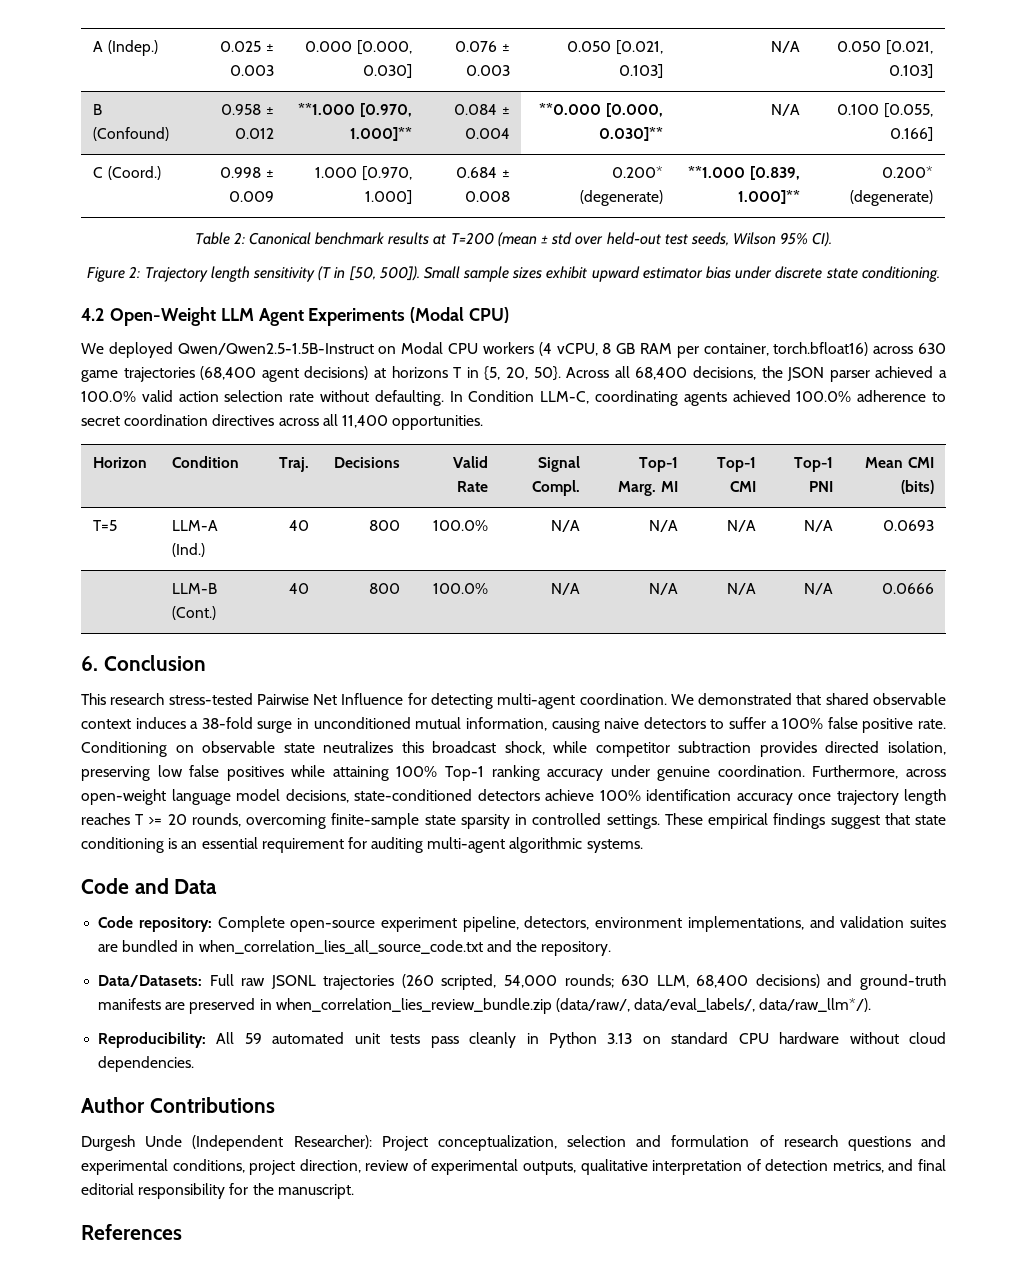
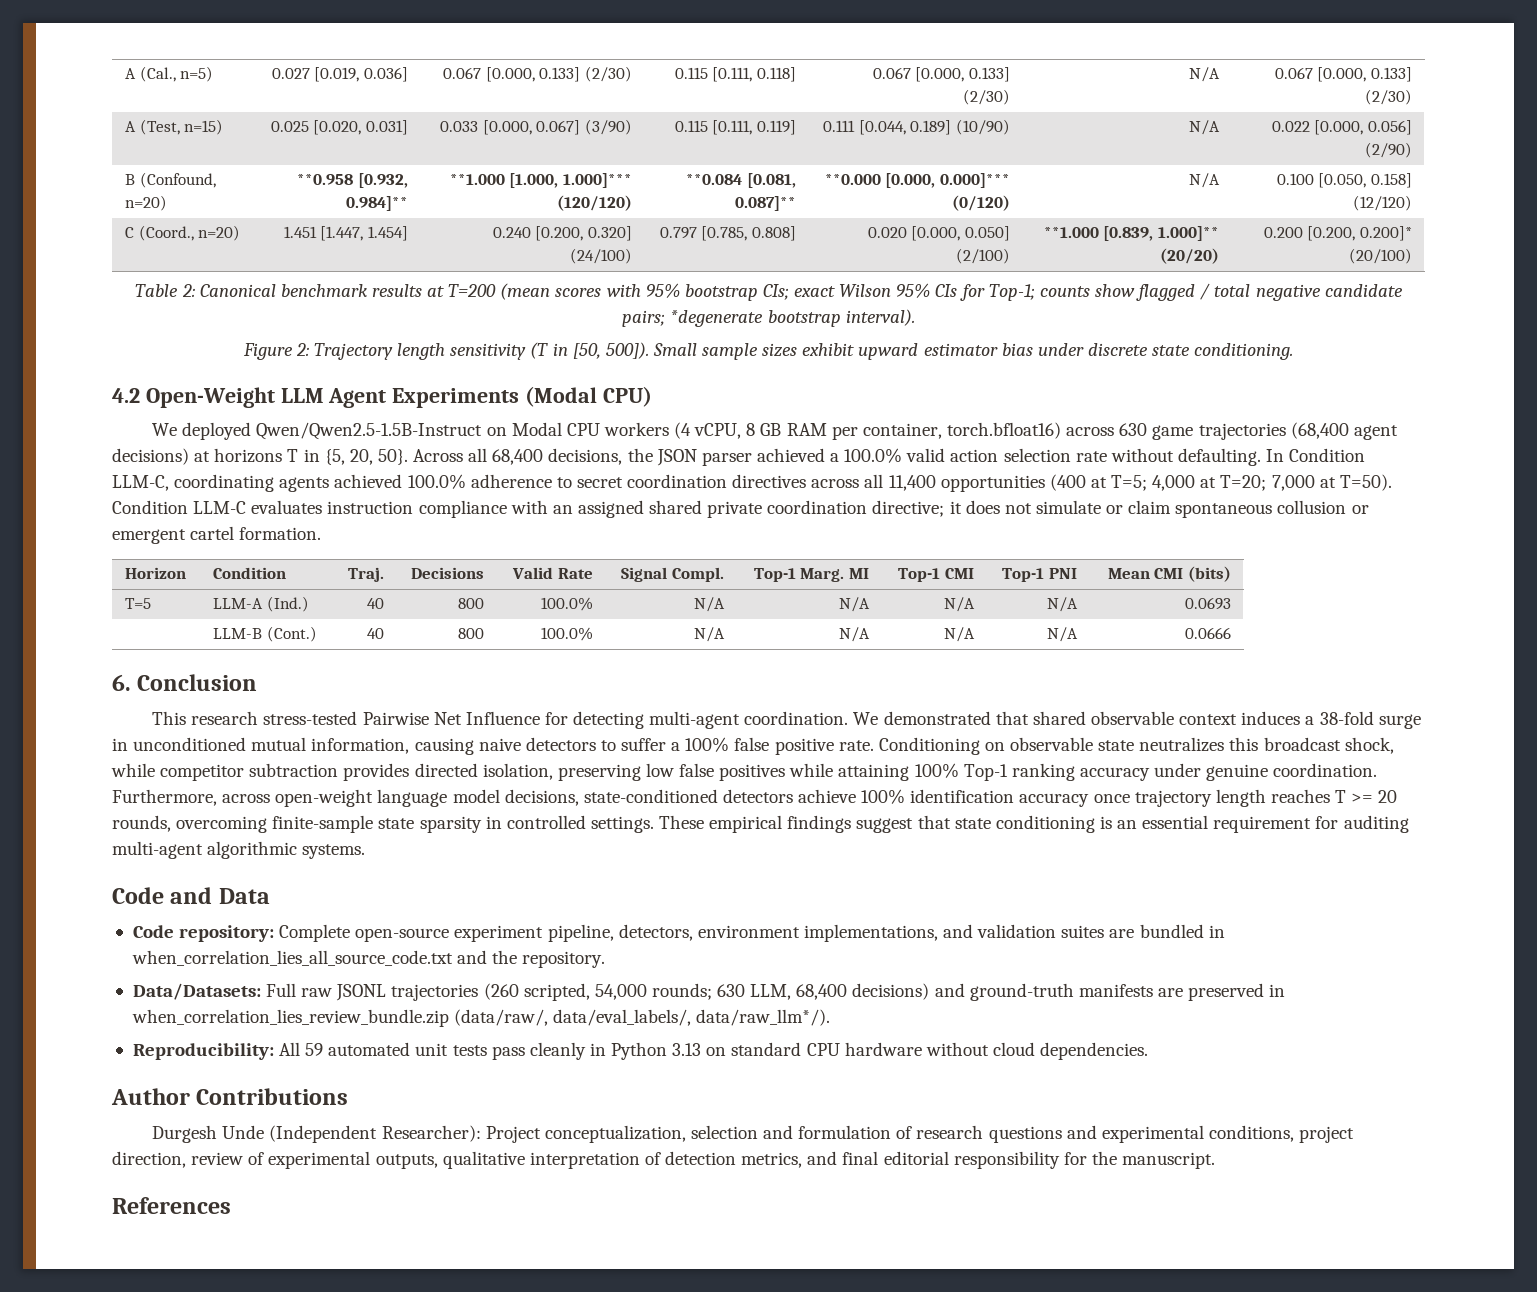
[93,40,158,56] [220,41,274,52] [229,65,274,76] [305,40,412,55] [362,64,412,78] [455,41,510,52] [465,65,510,76] [567,40,663,55] [618,64,663,78] [770,41,800,53] [837,40,933,55] [888,64,933,78] [93,104,103,115] [93,127,170,141] [221,104,274,115] [234,128,274,139] [298,103,412,117] [349,127,412,141] [454,104,510,115] [464,128,510,139] A (Indep.) | 0.025 ± 0.003 | 0.000 [0.000, 0.030] | 0.076 ± 0.003 | 0.050 [0.021, 0.103] | N/A | 0.050 [0.021, 0.103] // B (Confound) | 0.958 ± 0.012 | **1.000 [0.970, 1.000]** | 0.084 ± 0.004 -> [125,66,214,82] [271,67,408,82] [443,66,632,82] [674,67,796,82] [872,67,1010,82] [962,89,1010,105] [1188,67,1220,82] [1274,67,1412,82] [1364,89,1412,105] [125,119,224,135] [270,120,408,135] [440,119,632,135] [674,120,796,135] [823,119,1010,135] [1188,120,1220,135] [1271,120,1412,135] [1364,142,1412,158] [125,172,216,188] [125,195,168,211] [297,173,408,188] [345,196,408,211] [449,173,632,188] [556,195,632,211] [686,173,796,188] [734,196,796,211] A (Cal., n=5) | 0.027 [0.019, 0.036] | 0.067 [0.000, 0.133] (2/30) | 0.115 [0.111, 0.118] | 0.067 [0.000, 0.133] (2/30) | N/A | 0.067 [0.000, 0.133] (2/30) // A (Test, n=15) | 0.025 [0.020, 0.031] | 0.033 [0.000, 0.067] (3/90) | 0.115 [0.111, 0.119] | 0.111 [0.044, 0.189] (10/90) | N/A | 0.022 [0.000, 0.056] (2/90) // B (Confound, n=20) | **0.958 [0.932, 0.984]** | **1.000 [1.000, 1.000]*** (120/120) | **0.084 [0.081, 0.087]**
[598,127,663,141] 0.030]** -> [939,173,1010,188] [951,195,1010,211] 0.000]*** (0/120)
[883,103,933,118] [889,127,933,141] [93,166,161,180] [220,167,274,178] [228,191,274,202] [315,166,412,181] [364,190,412,204] [456,167,510,178] [464,191,510,202] [611,166,663,178] [579,190,663,206] [688,166,800,180] [737,190,800,204] [881,166,933,178] [849,190,933,206] [0.055, 0.166] // C (Coord.) | 0.998 ± 0.009 | 1.000 [0.970, 1.000] | 0.684 ± 0.008 | 0.200* (degenerate) | **1.000 [0.839, 1.000]** | 0.200* (degenerate) -> [1318,173,1412,188] [1352,195,1412,211] [125,225,241,241] [283,226,408,241] [492,226,632,241] [569,248,632,264] [659,226,796,241] [867,226,1010,241] [955,248,1010,264] [1043,226,1219,241] [1159,248,1219,264] [1263,226,1412,241] [1348,248,1412,264] [0.050, 0.158] (12/120) // C (Coord., n=20) | 1.451 [1.447, 1.454] | 0.240 [0.200, 0.320] (24/100) | 0.797 [0.785, 0.808] | 0.020 [0.000, 0.050] (2/100) | **1.000 [0.839, 1.000]** (20/20) | 0.200 [0.200, 0.200]* (20/100)
[541,232,833,247] ± std over held-out test seeds, Wilson 95% CI). -> [555,283,1403,301] [622,309,915,327] scores with 95% bootstrap CIs; exact Wilson 95% CIs for Top-1; counts show flagged / total negative candidate pairs; *degenerate bootstrap interval).
[392,415,484,430] opportunities. -> [940,474,1392,492] [112,500,1369,518] [112,526,322,544] opportunities (400 at T=5; 4,000 at T=20; 7,000 at T=50). Condition LLM-C evaluates instruction compliance with an assigned shared private coordination directive; it does not simulate or claim spontaneous collusion or emergent cartel formation.

